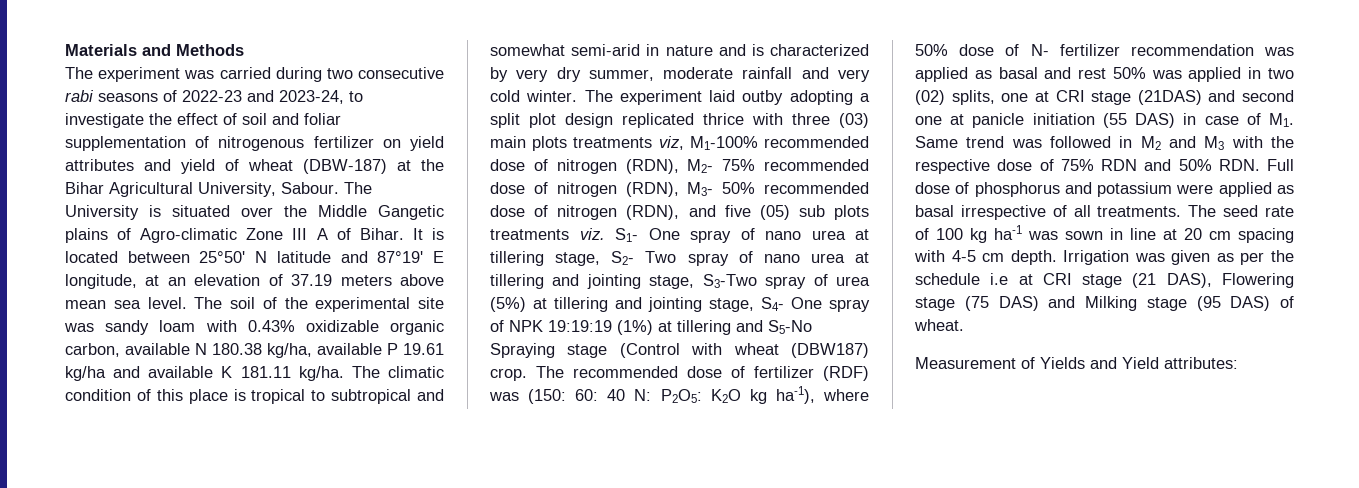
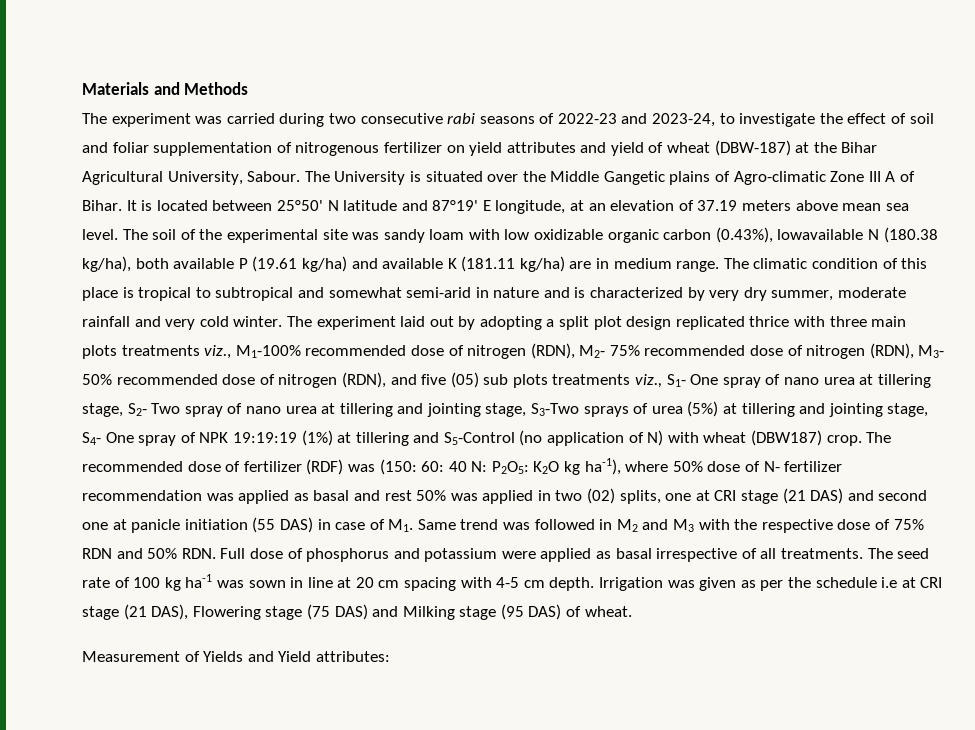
[247,320,295,332] 0.43% -> [504,229,530,240] low
[65,343,444,358] [65,366,344,381] carbon, available N 180.38 kg/ha, available P 19.61 kg/ha and available K 181.11 kg/ha. -> [663,227,938,243] [82,256,720,272] carbon (0.43%), lowavailable N (180.38 kg/ha), both available P (19.61 kg/ha) and available K (181.11 kg/ha) are in medium range.
[742,90,784,105] outby -> [429,316,476,330] out by
[839,113,869,128] (03) -> (867, 321) none
[658,136,684,150] viz, -> [204,345,232,359] viz.,
[579,228,605,240] viz. -> [635,374,663,388] viz.,
[765,276,807,289] spray -> [583,406,629,417] sprays
[768,320,812,334] [490,343,680,358] S5-No Spraying stage (Control -> [443,430,664,446] S5-Control (no application of N)
[1137,90,1202,105] (21DAS) -> [782,488,844,504] (21 DAS)

